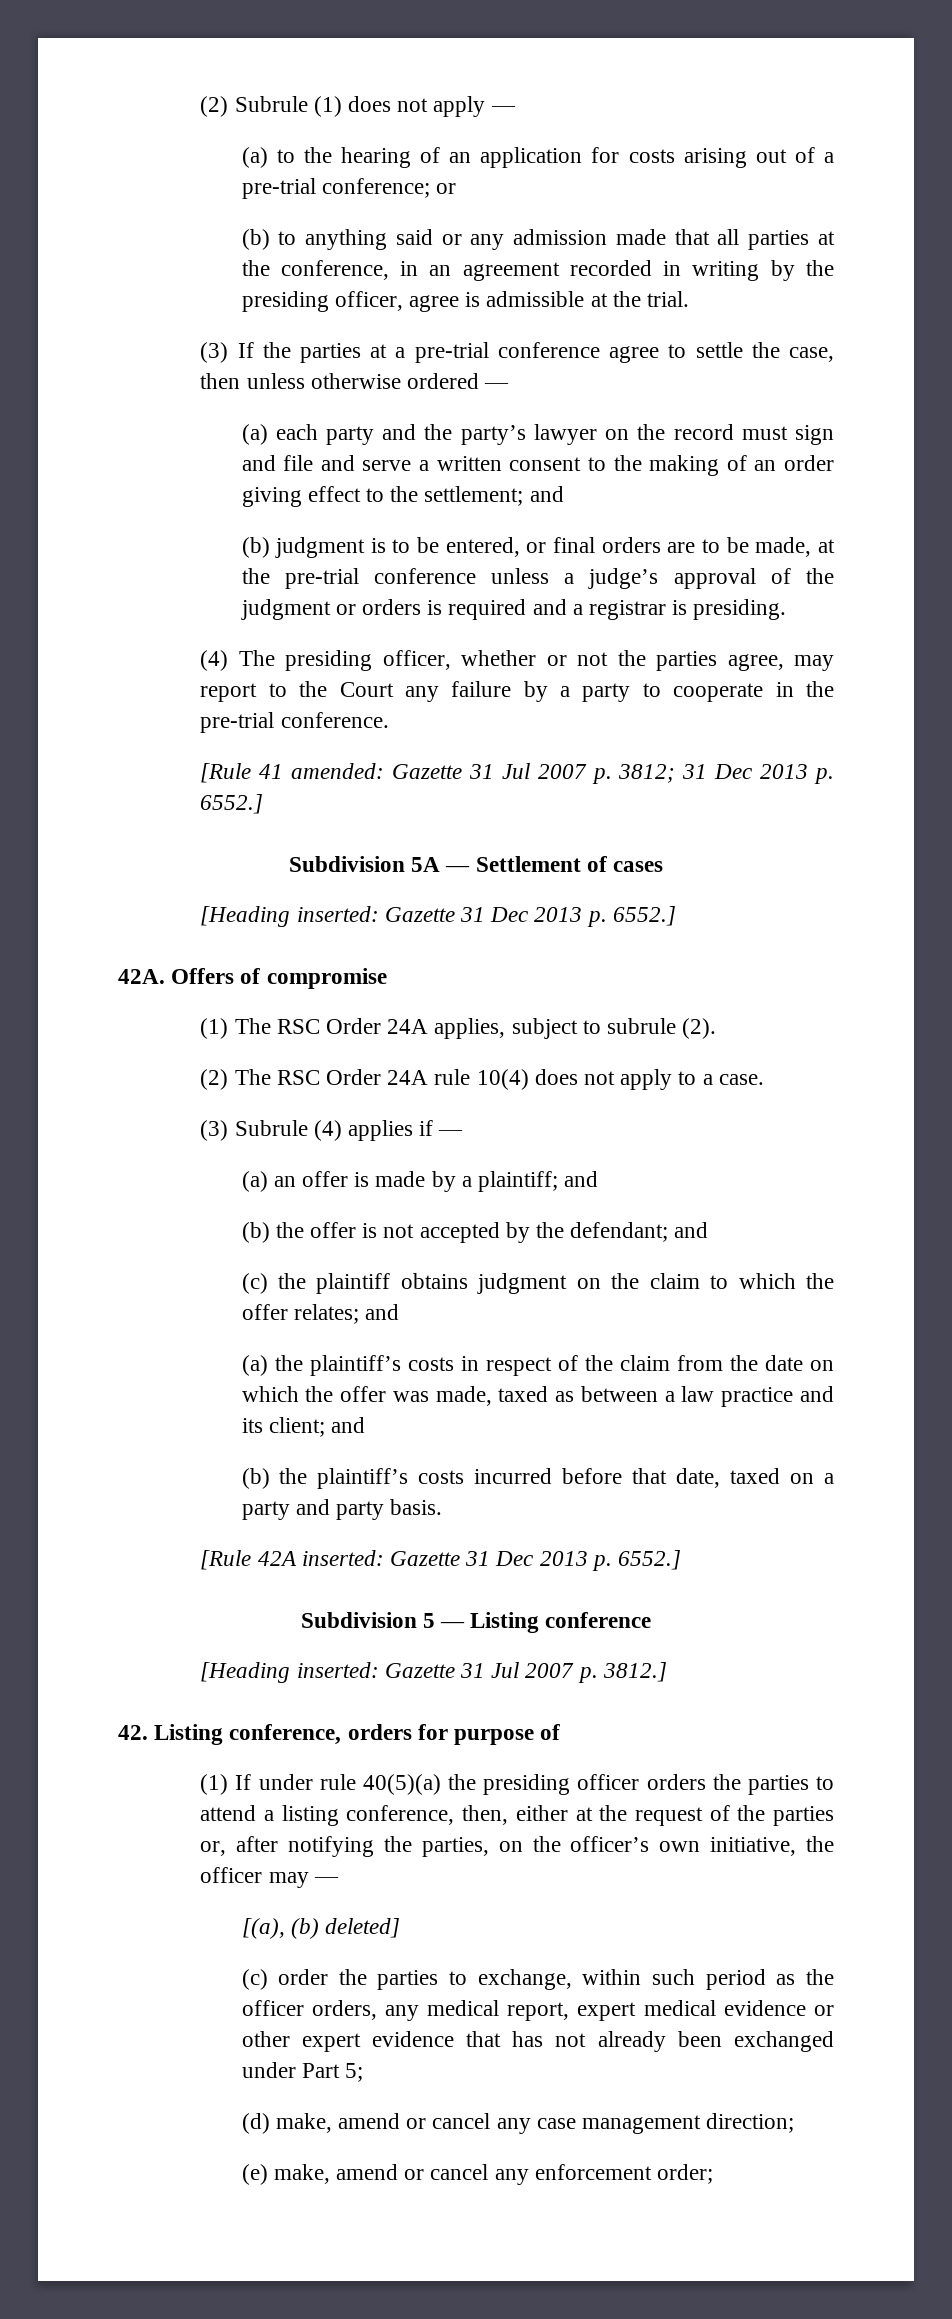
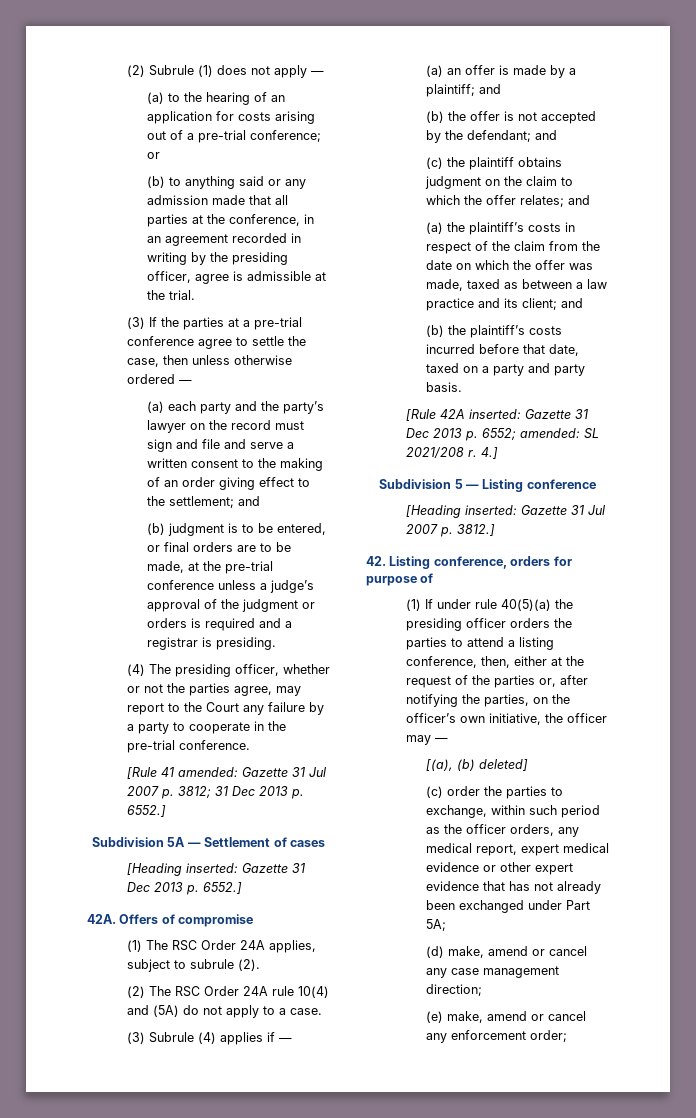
[534,1069,578,1085] does -> [126,1005,199,1017] and (5A) do
[618,1550,682,1570] 6552.] -> [481,428,599,440] [405,447,498,459] 6552; amended: SL 2021/208 r. 4.]
[344,2063,363,2082] 5; -> [425,919,446,931] 5A;

